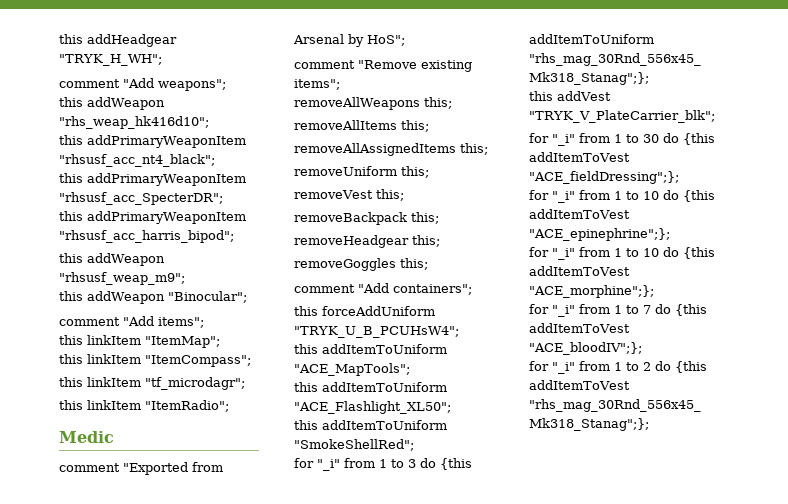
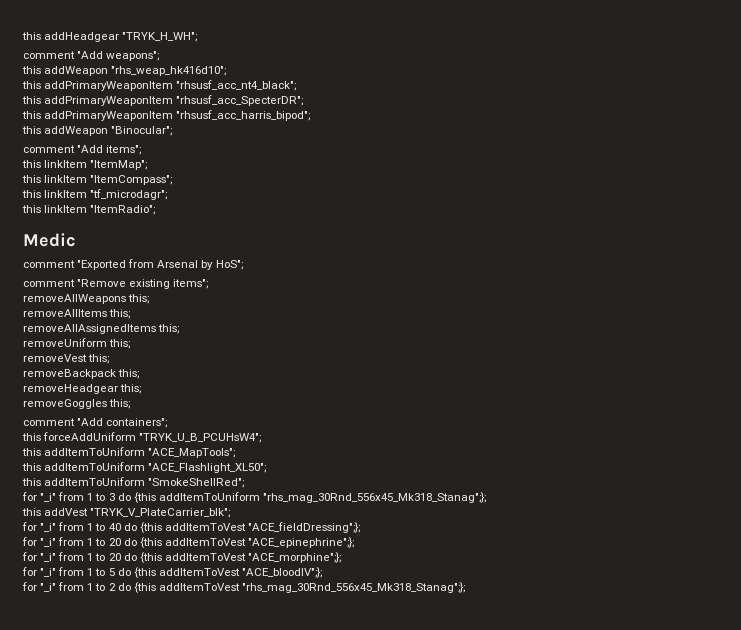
[59,253,165,266] [59,272,185,285] // this addWeapon "rhsusf_weap_m9"; -> (311, 115) none
[643,134,659,143] 30 -> [108,523,121,531] 40
[643,191,659,200] 10 -> [108,538,121,546] 20
[643,248,659,257] 10 -> [108,553,121,561] 20
[643,305,651,314] 7 -> [108,568,115,576] 5

